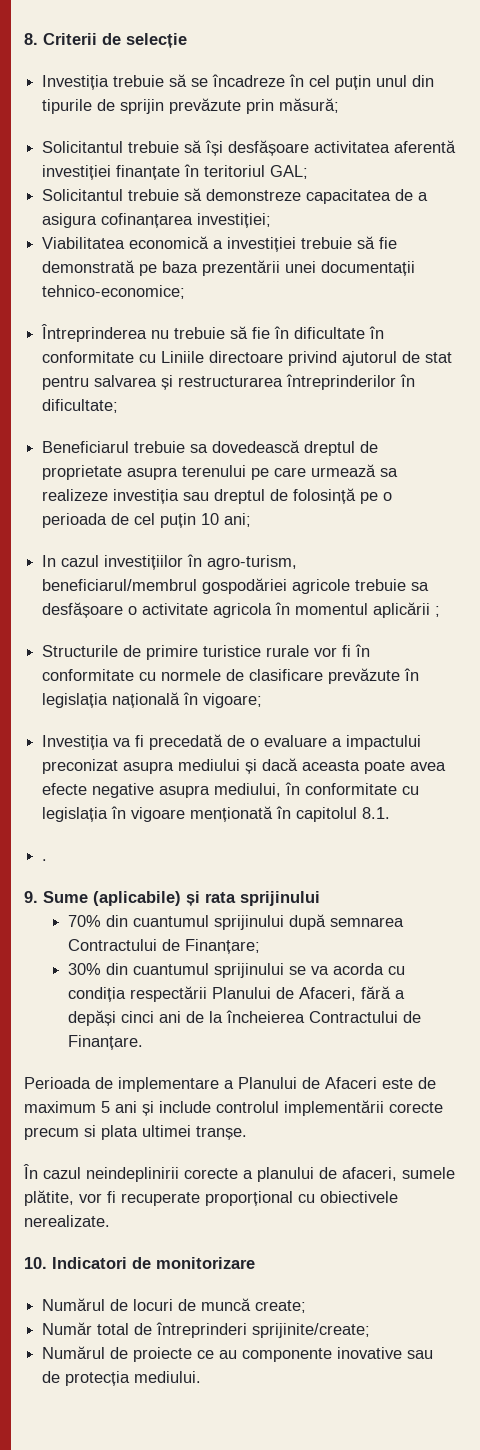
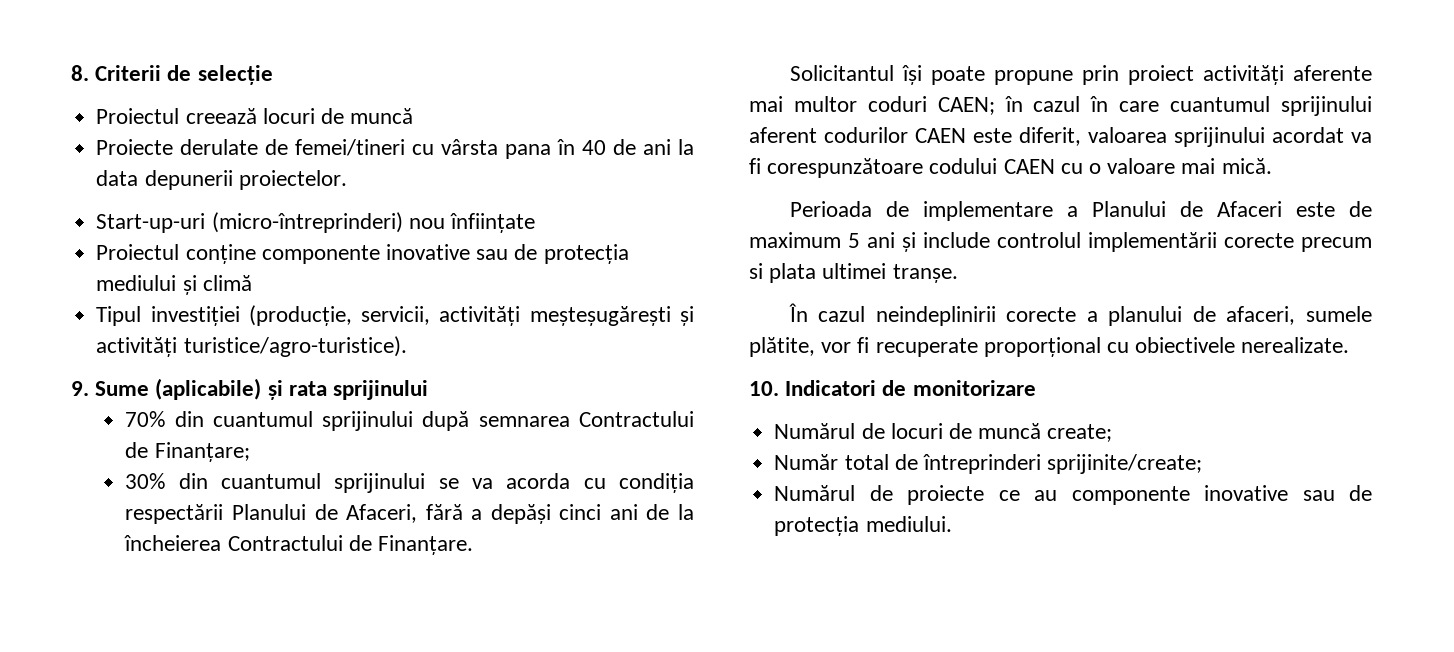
[42,74,435,90] [42,98,340,114] [42,140,457,156] [42,164,309,180] [42,188,429,204] [42,213,272,228] [42,236,398,252] [42,260,416,276] [42,285,186,299] [41,324,385,342] [42,351,453,366] [42,374,416,390] [42,399,119,413] [42,440,379,456] [42,464,399,480] [42,488,393,504] [42,513,252,528] [42,554,298,570] [42,578,430,594] [42,602,441,618] [42,644,371,660] [42,668,420,684] [42,692,263,708] [42,734,422,750] [42,758,447,774] [42,782,420,798] [42,806,391,822] [42,859,48,861] Investiția trebuie să se încadreze în cel puțin unul din tipurile de sprijin prevăzute prin măsură; // Solicitantul trebuie să își desfășoare activitatea aferentă investiției finanțate în teritoriul GAL; // Solicitantul trebuie să demonstreze capacitatea de a asigura cofinanțarea investiției; // Viabilitatea economică a investiției trebuie să fie demonstrată pe baza prezentării unei documentații tehnico-economice; // Întreprinderea nu trebuie să fie în dificultate în conformitate cu Liniile directoare privind ajutorul de stat pentru salvarea și restructurarea întreprinderilor în dificultate; // Beneficiarul trebuie sa dovedească dreptul de proprietate asupra terenului pe care urmează sa realizeze investiția sau dreptul de folosință pe o perioada de cel puțin 10 ani; // In cazul investițiilor în agro-turism, beneficiarul/membrul gospodăriei agricole trebuie sa desfășoare o activitate agricola în momentul aplicării ; // Structurile de primire turistice rurale vor fi în conformitate cu normele de clasificare prevăzute în legislația națională în vigoare; // Investiția va fi precedată de o evaluare a impactului preconizat asupra mediului și dacă aceasta poate avea efecte negative asupra mediului, în conformitate cu legislația în vigoare menționată în capitolul 8.1. // . -> [96,108,414,124] [96,139,695,159] [96,170,347,190] [96,212,535,233] [96,244,629,264] [96,275,252,295] [96,305,694,326] [96,336,407,357] Proiectul creează locuri de muncă // Proiecte derulate de femei/tineri cu vârsta pana în 40 de ani la data depunerii proiectelor. // Start-up-uri (micro-întreprinderi) nou înființate // Proiectul conține componente inovative sau de protecția mediului și climă // Tipul investiției (producție, servicii, activități meșteșugărești și activități turistice/agro-turistice).
(144, 1042) none -> [789,65,1372,85] [749,96,1372,116] [749,127,1372,147] [749,158,1272,178] // Solicitantul își poate propune prin proiect activități aferente mai multor coduri CAEN; în cazul în care cuantumul sprijinului aferent codurilor CAEN este diferit, valoarea sprijinului acordat va fi corespunzătoare codului CAEN cu o valoare mai mică.

